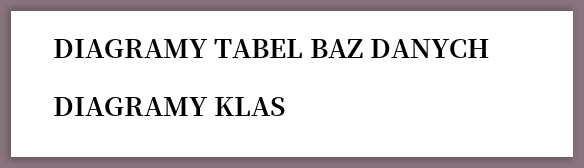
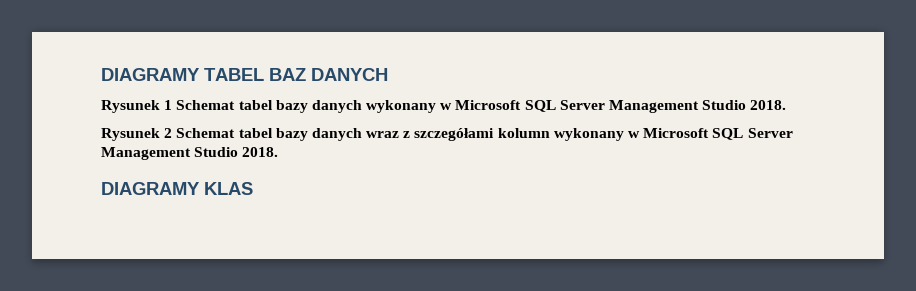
(490, 48) none -> [101,100,787,113] [101,128,793,141] [101,147,279,160] // Rysunek 1 Schemat tabel bazy danych wykonany w Microsoft SQL Server Management Studio 2018. // Rysunek 2 Schemat tabel bazy danych wraz z szczegółami kolumn wykonany w Microsoft SQL Server Management Studio 2018.

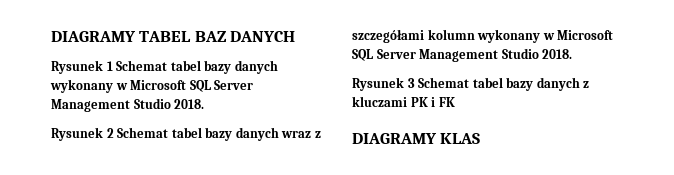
(279, 152) none -> [352,77,590,91] [352,96,455,107] // Rysunek 3 Schemat tabel bazy danych z kluczami PK i FK

